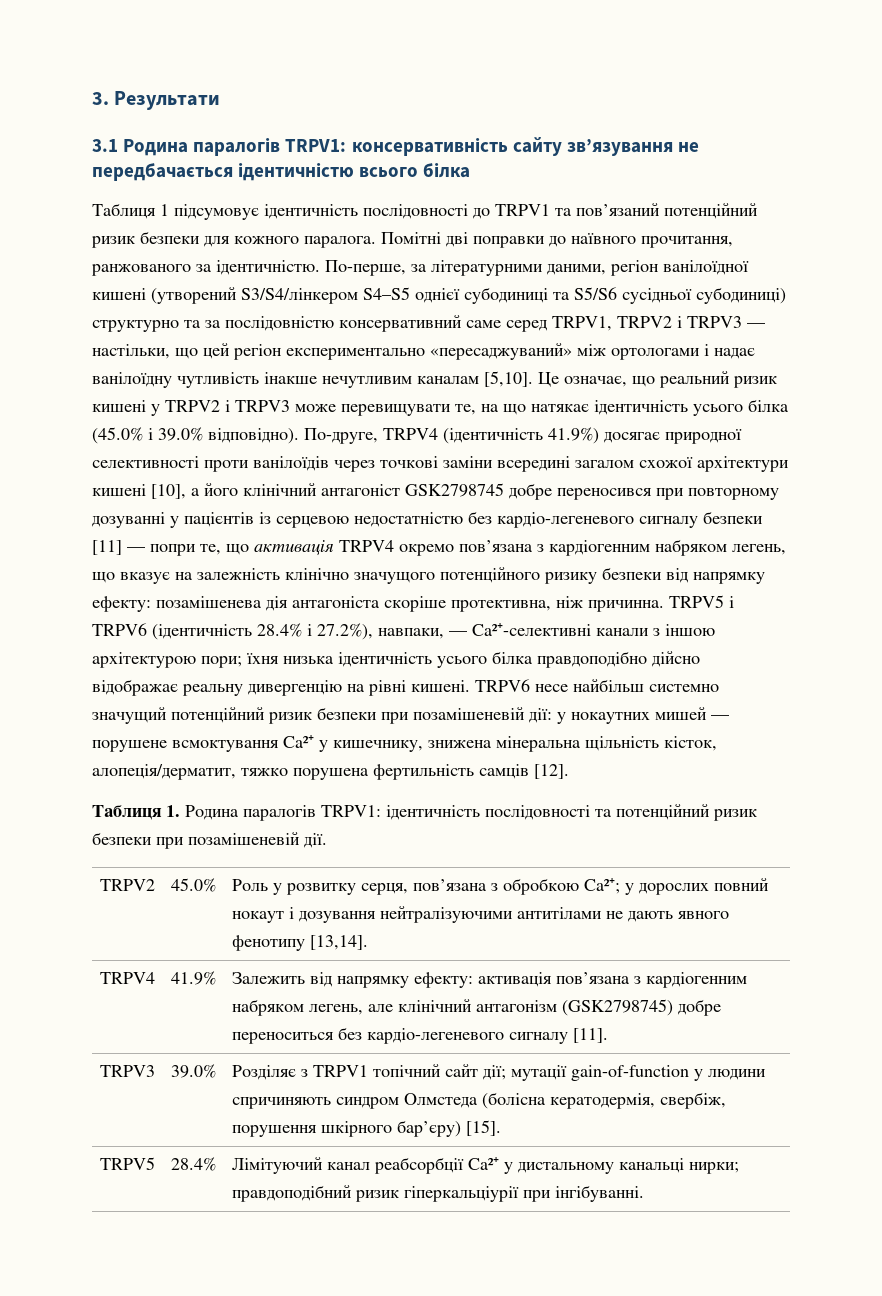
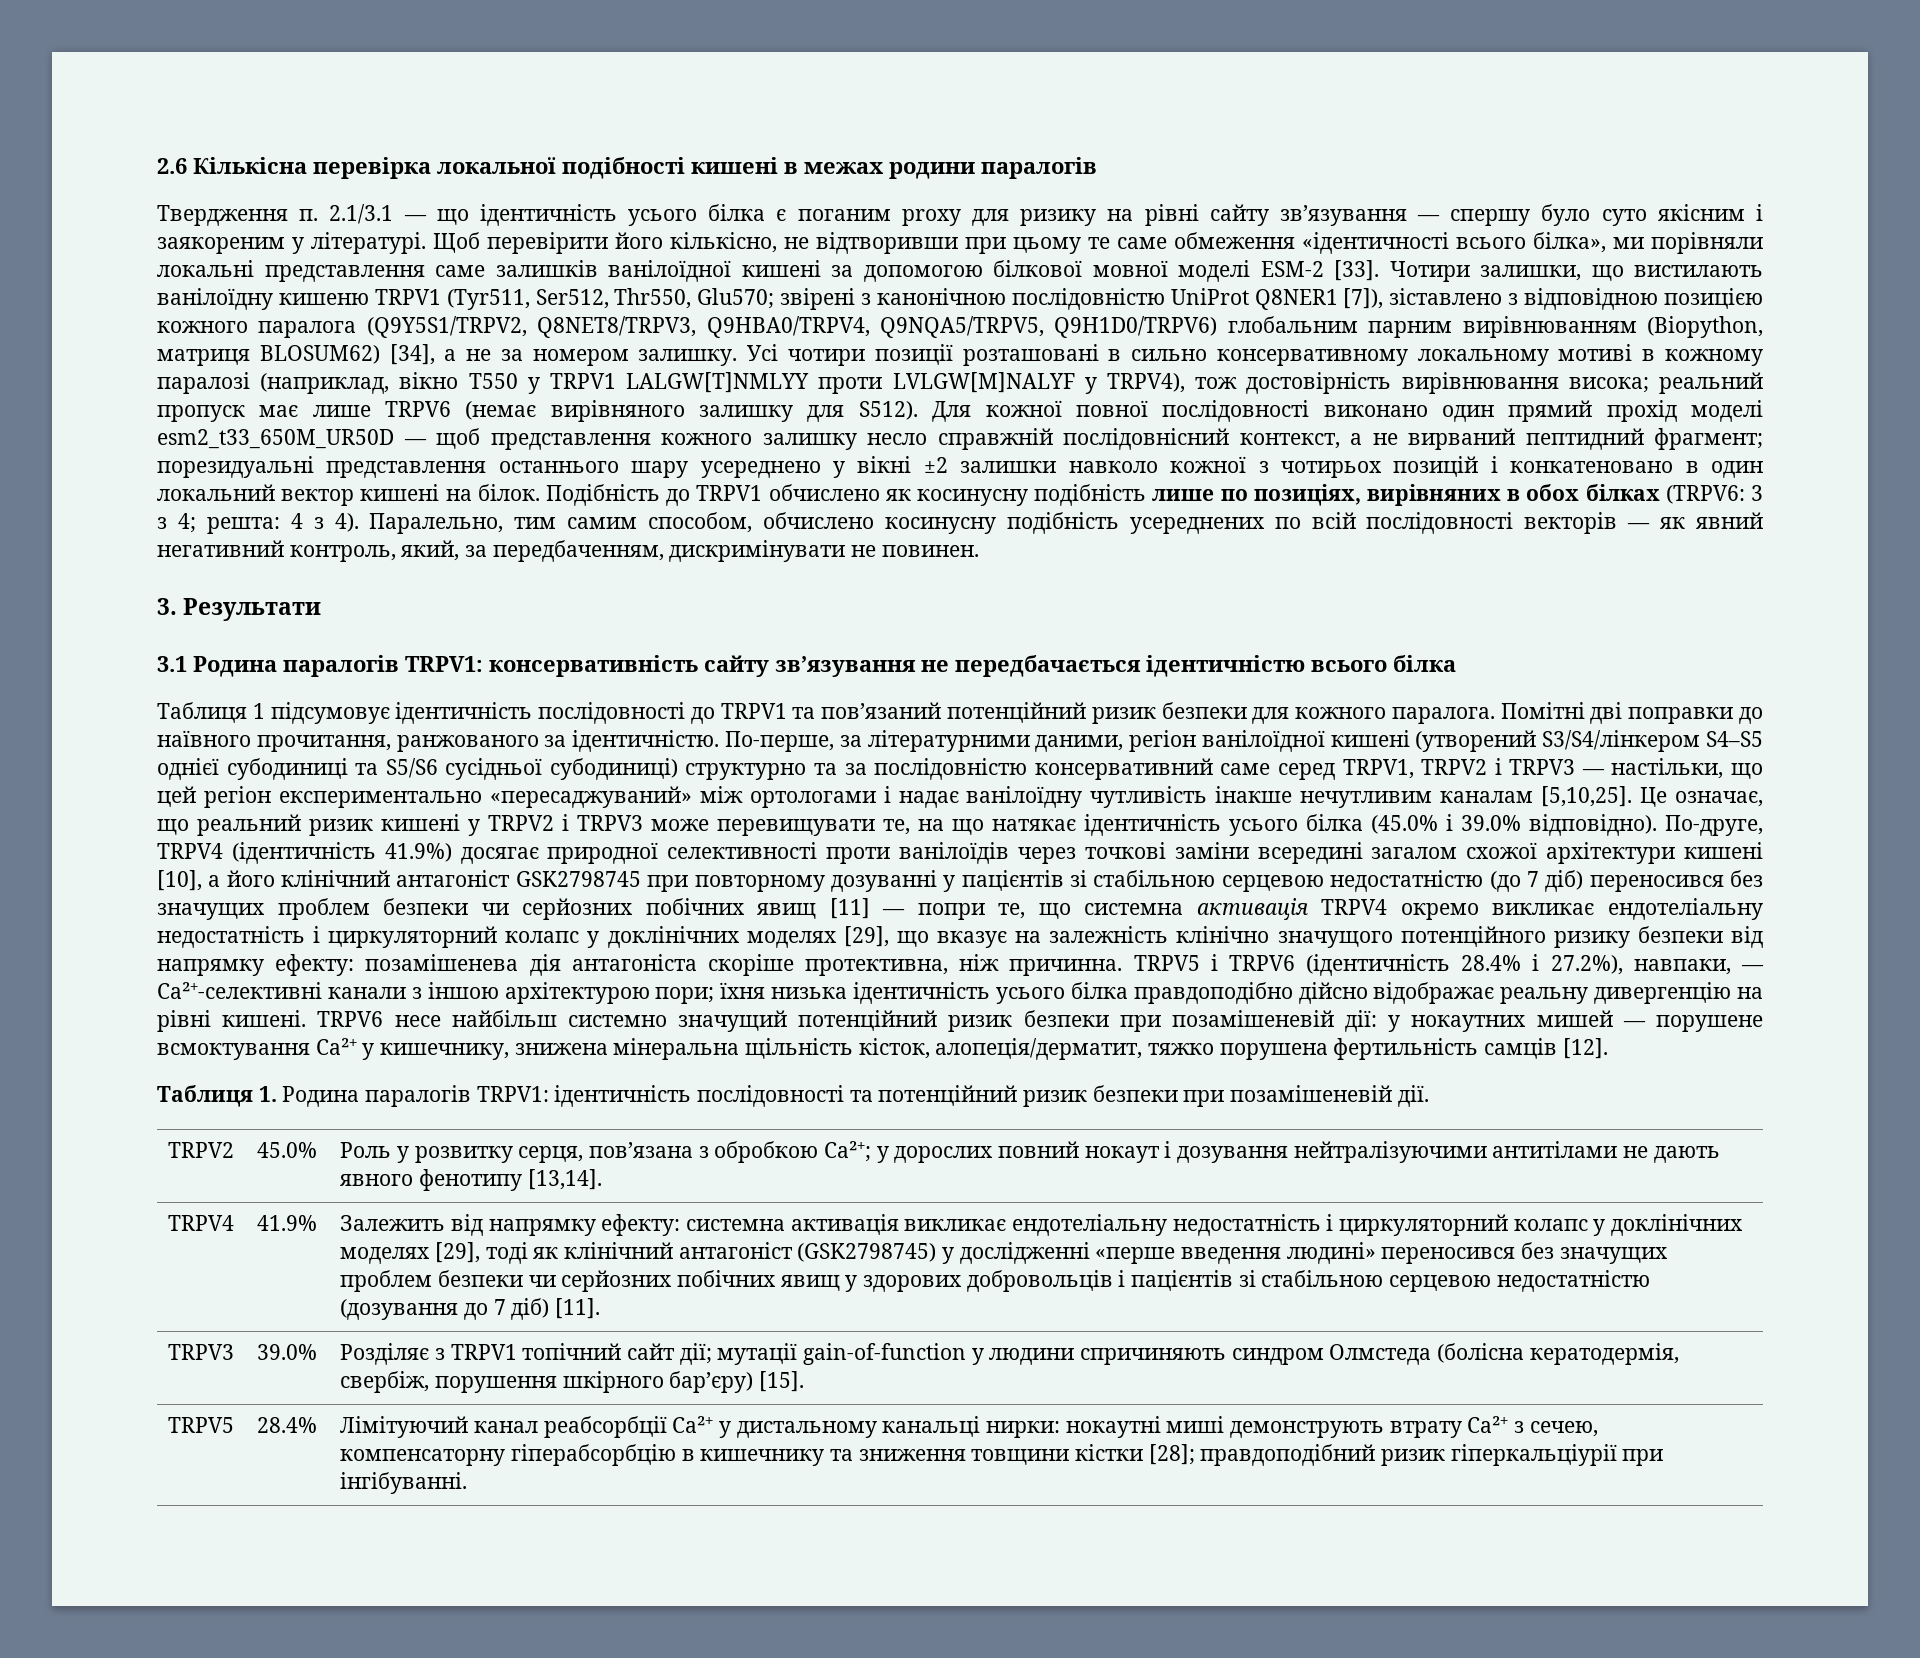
(92, 98) none -> [157,157,1097,179] [157,204,1763,226] [157,232,1763,254] [157,260,1763,282] [157,288,1764,310] [157,316,1764,338] [157,344,1764,366] [157,372,1764,394] [157,400,1763,422] [157,428,1763,450] [157,456,1764,478] [157,484,1764,506] [157,512,1764,534] [157,540,979,562] 2.6 Кількісна перевірка локальної подібності кишені в межах родини паралогів // Твердження п. 2.1/3.1 — що ідентичність усього білка є поганим proxy для ризику на рівні сайту зв’язування — спершу було суто якісним і заякореним у літературі. Щоб перевірити його кількісно, не відтворивши при цьому те саме обмеження «ідентичності всього білка», ми порівняли локальні представлення саме залишків ванілоїдної кишені за допомогою білкової мовної моделі ESM-2 [33]. Чотири залишки, що вистилають ванілоїдну кишеню TRPV1 (Tyr511, Ser512, Thr550, Glu570; звірені з канонічною послідовністю UniProt Q8NER1 [7]), зіставлено з відповідною позицією кожного паралога (Q9Y5S1/TRPV2, Q8NET8/TRPV3, Q9HBA0/TRPV4, Q9NQA5/TRPV5, Q9H1D0/TRPV6) глобальним парним вирівнюванням (Biopython, матриця BLOSUM62) [34], а не за номером залишку. Усі чотири позиції розташовані в сильно консервативному локальному мотиві в кожному паралозі (наприклад, вікно T550 у TRPV1 LALGW[T]NMLYY проти LVLGW[M]NALYF у TRPV4), тож достовірність вирівнювання висока; реальний пропуск має лише TRPV6 (немає вирівняного залишку для S512). Для кожної повної послідовності виконано один прямий прохід моделі esm2_t33_650M_UR50D — щоб представлення кожного залишку несло справжній послідовнісний контекст, а не вирваний пептидний фрагмент; порезидуальні представлення останнього шару усереднено у вікні ±2 залишки навколо кожної з чотирьох позицій і конкатеновано в один локальний вектор кишені на білок. Подібність до TRPV1 обчислено як косинусну подібність лише по позиціях, вирівняних в обох білках (TRPV6: 3 з 4; решта: 4 з 4). Паралельно, тим самим способом, обчислено косинусну подібність усереднених по всій послідовності векторів — як явний негативний контроль, який, за передбаченням, дискримінувати не повинен. //
[484,371,533,387] [5,10]. -> [1541,786,1633,807] [5,10,25].
[509,483,652,500] добре переносився -> (641, 879) none
[259,511,763,528] із серцевою недостатністю без кардіо-легеневого сигналу безпеки -> [1070,870,1764,892] [157,898,817,920] зі стабільною серцевою недостатністю (до 7 діб) переносився без значущих проблем безпеки чи серйозних побічних явищ
(249, 549) none -> [1084,903,1184,915] системна
[459,539,786,556] пов’язана з кардіогенним набряком легень, -> [1492,898,1763,920] [157,926,889,948] викликає ендотеліальну недостатність і циркуляторний колапс у доклінічних моделях [29],
[477,972,747,988] [231,999,721,1016] [231,1027,568,1044] активація пов’язана з кардіогенним набряком легень, але клінічний антагонізм (GSK2798745) добре переноситься без кардіо-легеневого сигналу -> [685,1214,1743,1236] [340,1242,1668,1264] [340,1270,1650,1292] [340,1298,550,1320] системна активація викликає ендотеліальну недостатність і циркуляторний колапс у доклінічних моделях [29], тоді як клінічний антагоніст (GSK2798745) у дослідженні «перше введення людині» переносився без значущих проблем безпеки чи серйозних побічних явищ у здорових добровольців і пацієнтів зі стабільною серцевою недостатністю (дозування до 7 діб)
[688,1162,739,1174] нирки; -> [985,1416,1598,1438] [340,1444,1195,1466] нирки: нокаутні мишi демонструють втрату Ca²⁺ з сечею, компенсаторну гіперабсорбцію в кишечнику та зниження товщини кістки [28];

